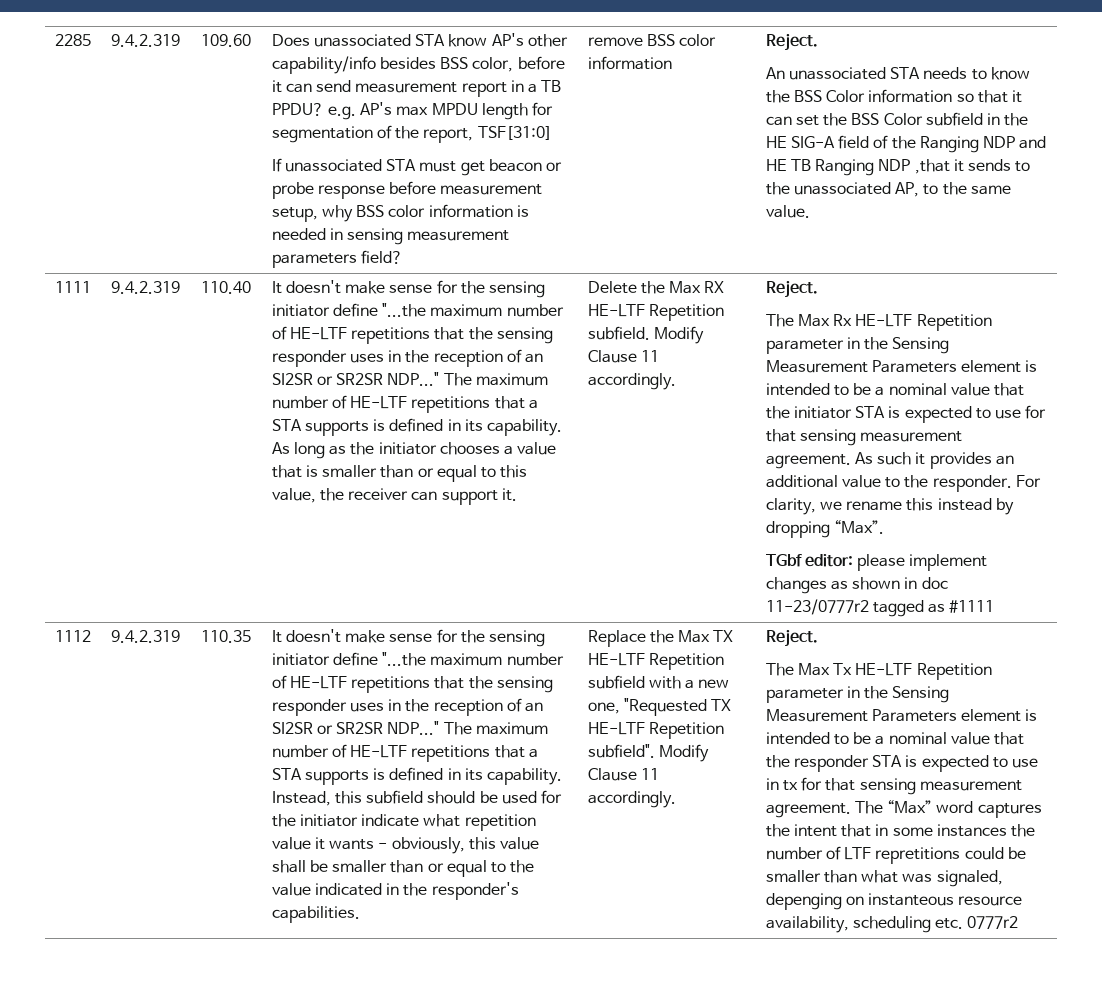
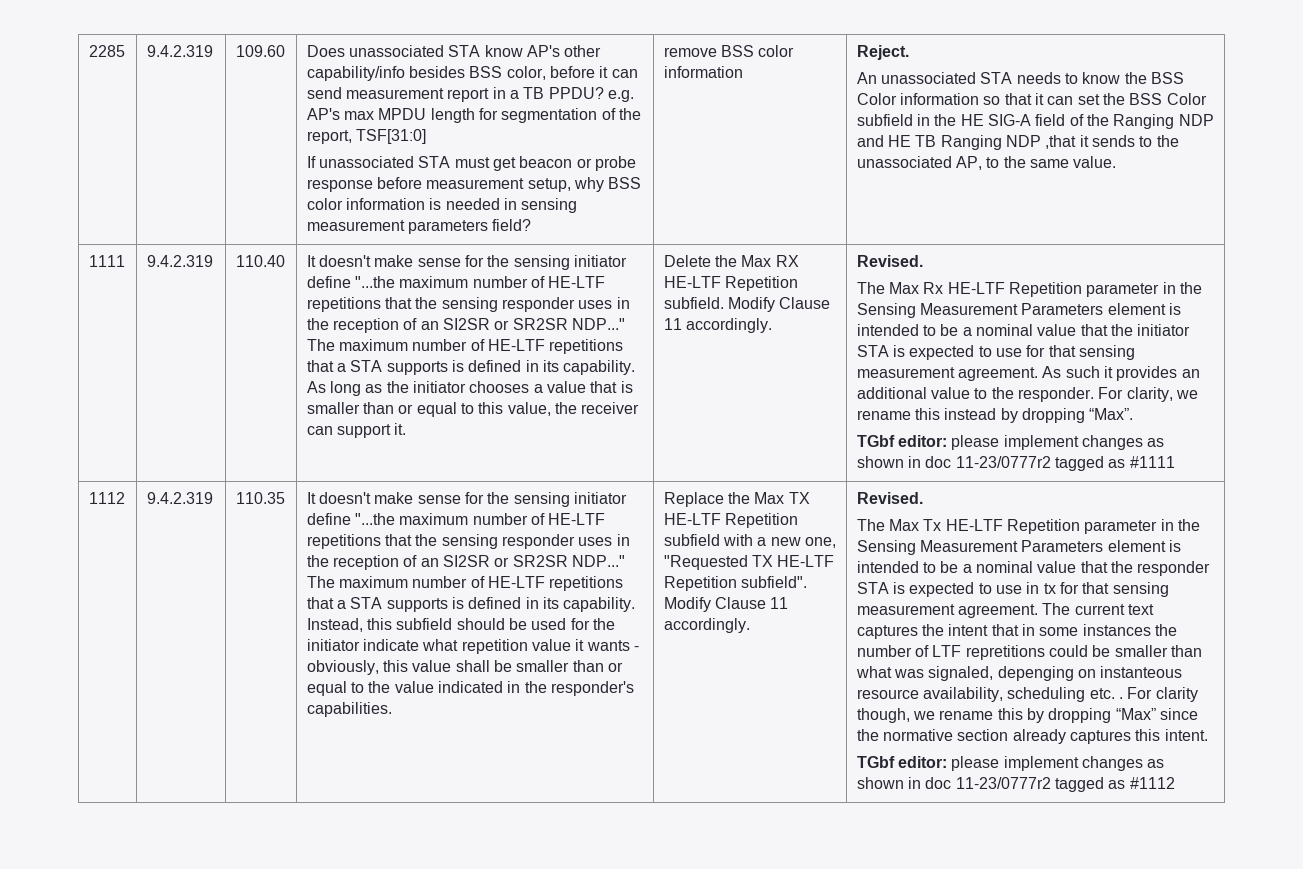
[765,280,818,298] Reject. -> [856,255,923,267] Revised.
[765,629,818,647] Reject. -> [856,492,923,504] Revised.
[887,800,974,814] “Max” word -> [1074,604,1155,615] current text
[967,916,1019,929] 0777r2 -> [1119,687,1198,702] [856,708,1199,723] [856,729,1208,744] [856,756,1165,771] [856,777,1175,792] . For clarity though, we rename this by dropping “Max” since the normative section already captures this intent. // TGbf editor: please implement changes as shown in doc 11-23/0777r2 tagged as #1112

